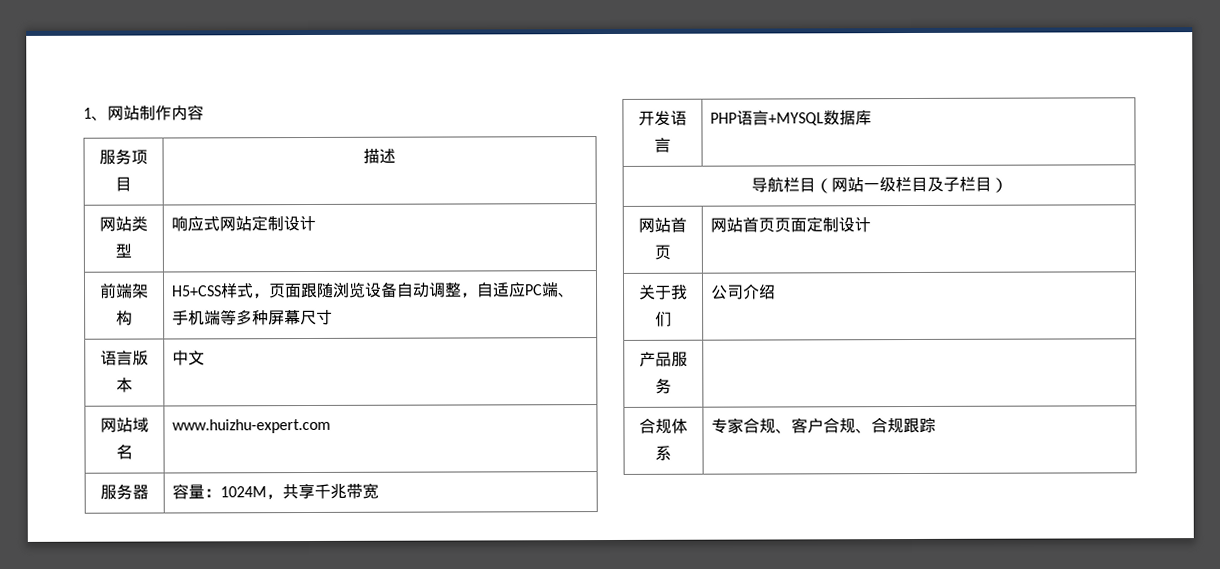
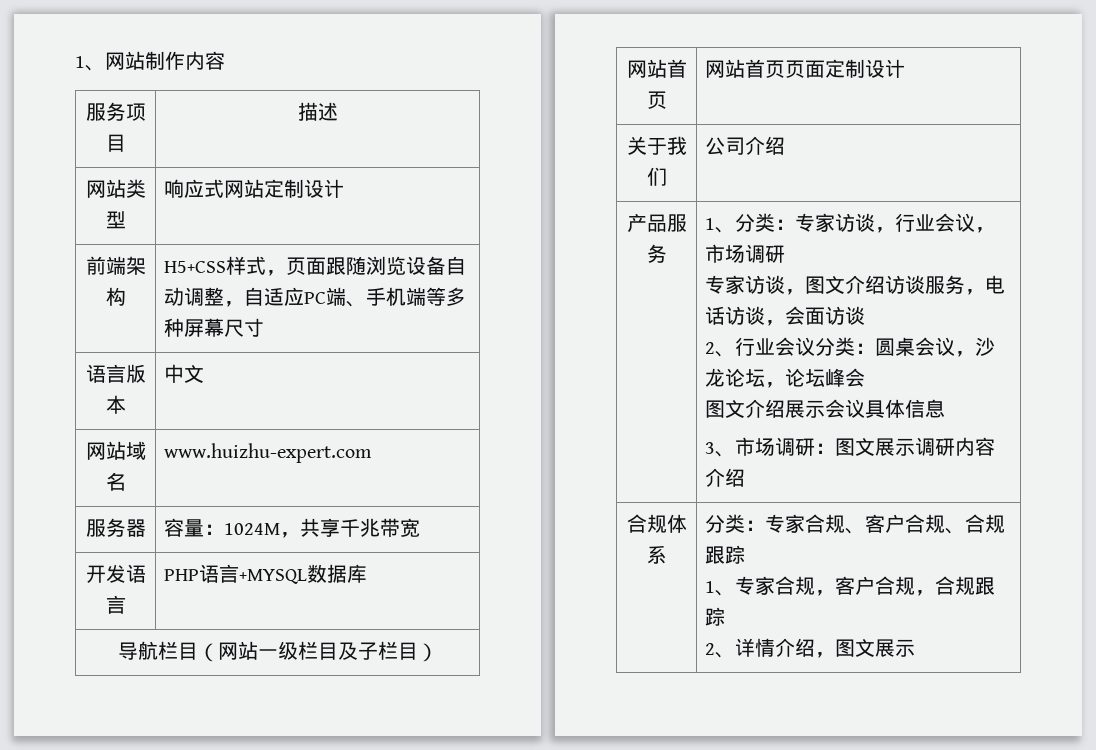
(672, 385) none -> [705,213,996,233] [705,244,786,263] [705,275,1006,295] [705,306,866,326] [705,337,996,357] [705,368,866,388] [705,399,946,418] [705,437,996,457] [705,468,746,487] 1、分类：专家访谈，行业会议，市场调研 // 专家访谈，图文介绍访谈服务，电话访谈，会面访谈 // 2、行业会议分类：圆桌会议，沙龙论坛，论坛峰会 // 图文介绍展示会议具体信息 // 3、市场调研：图文展示调研内容介绍
(672, 453) none -> [705,514,766,533] 分类：
(937, 424) none -> [705,576,996,596] [705,607,726,626] [705,638,916,658] // 1、专家合规，客户合规，合规跟踪 // 2、详情介绍，图文展示

